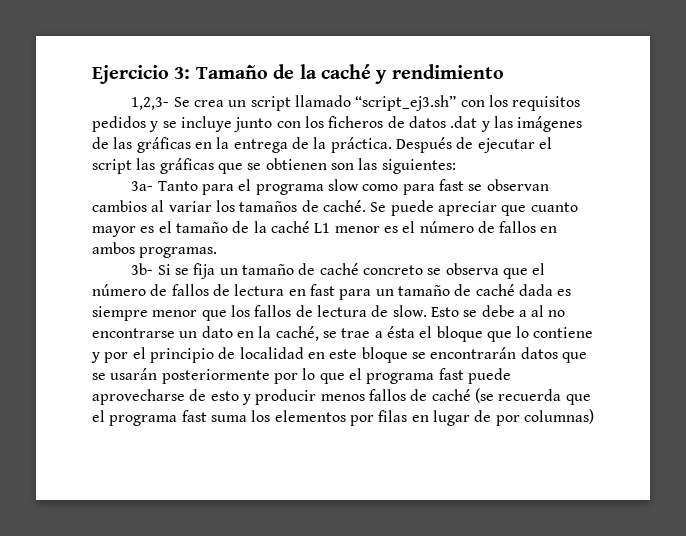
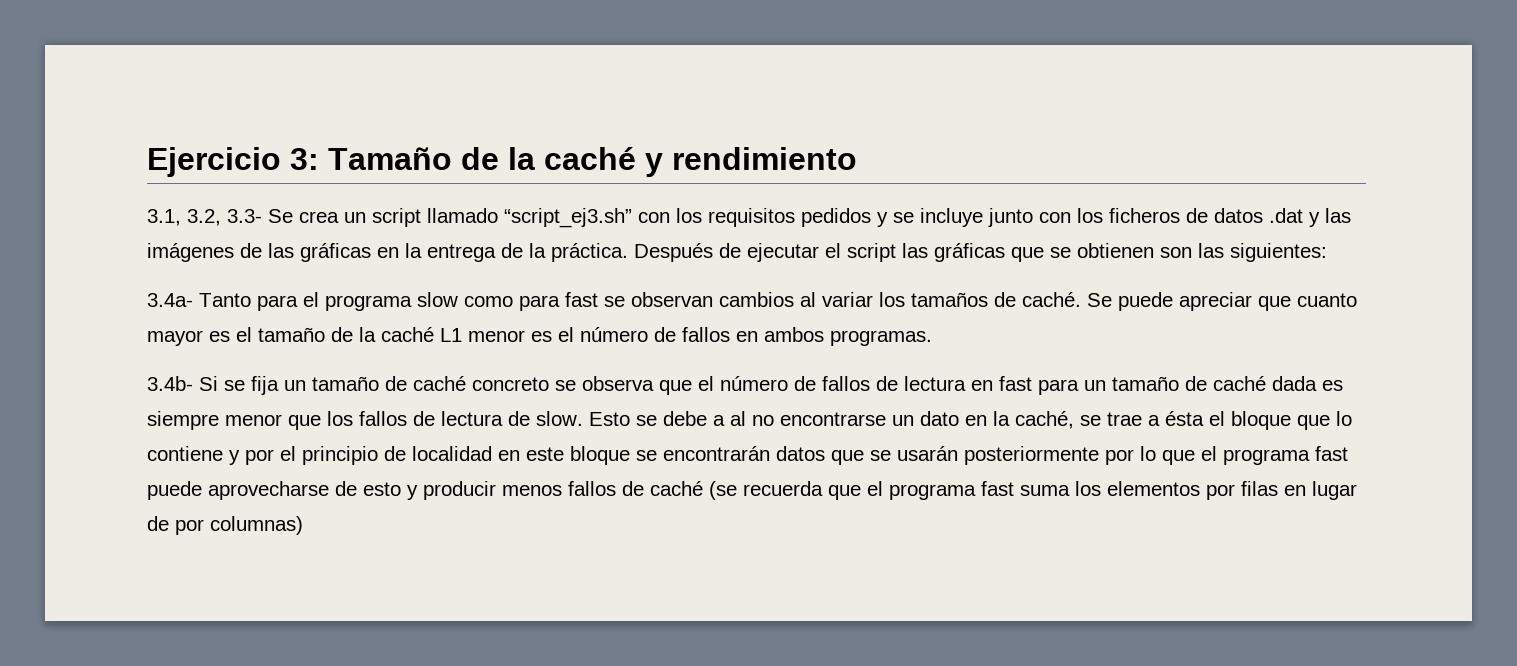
[131,97,170,110] 1,2,3- -> [147,209,262,226] 3.1, 3.2, 3.3-
[131,181,154,191] 3a- -> [147,293,193,307] 3.4a-
[131,263,154,275] 3b- -> [147,376,193,391] 3.4b-

